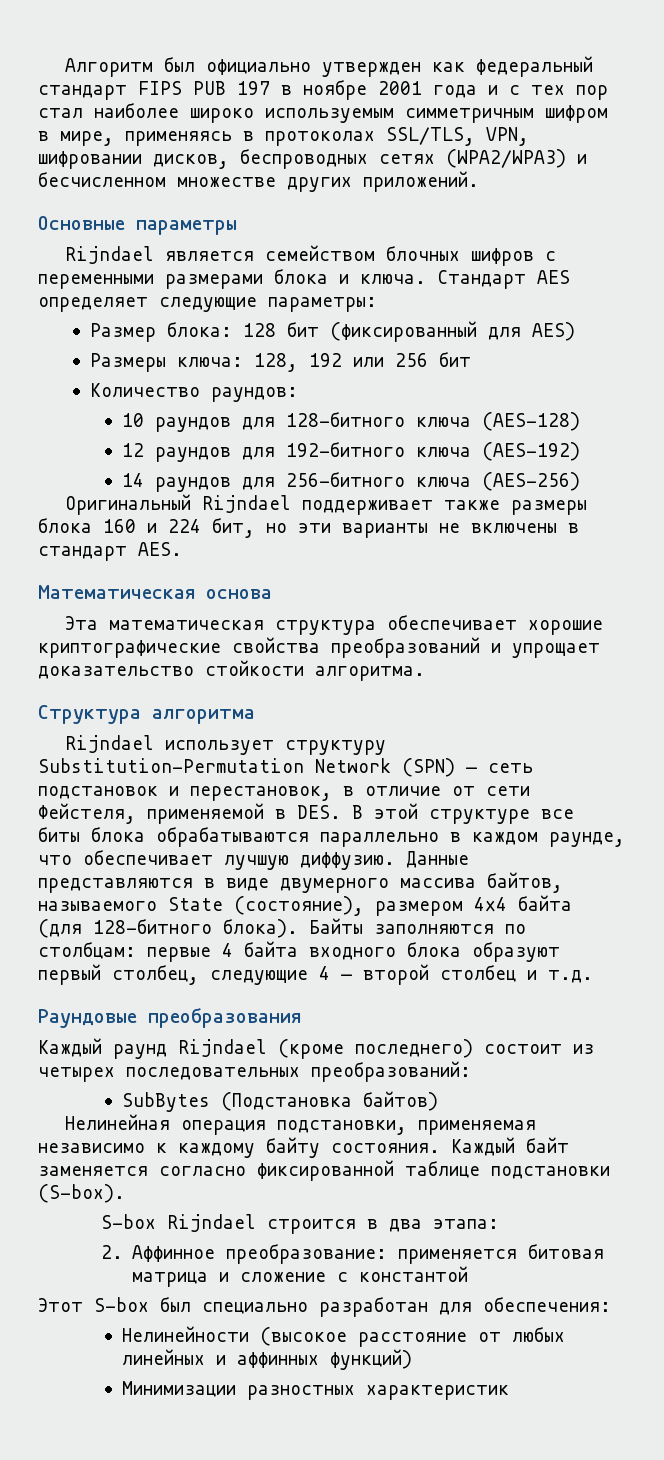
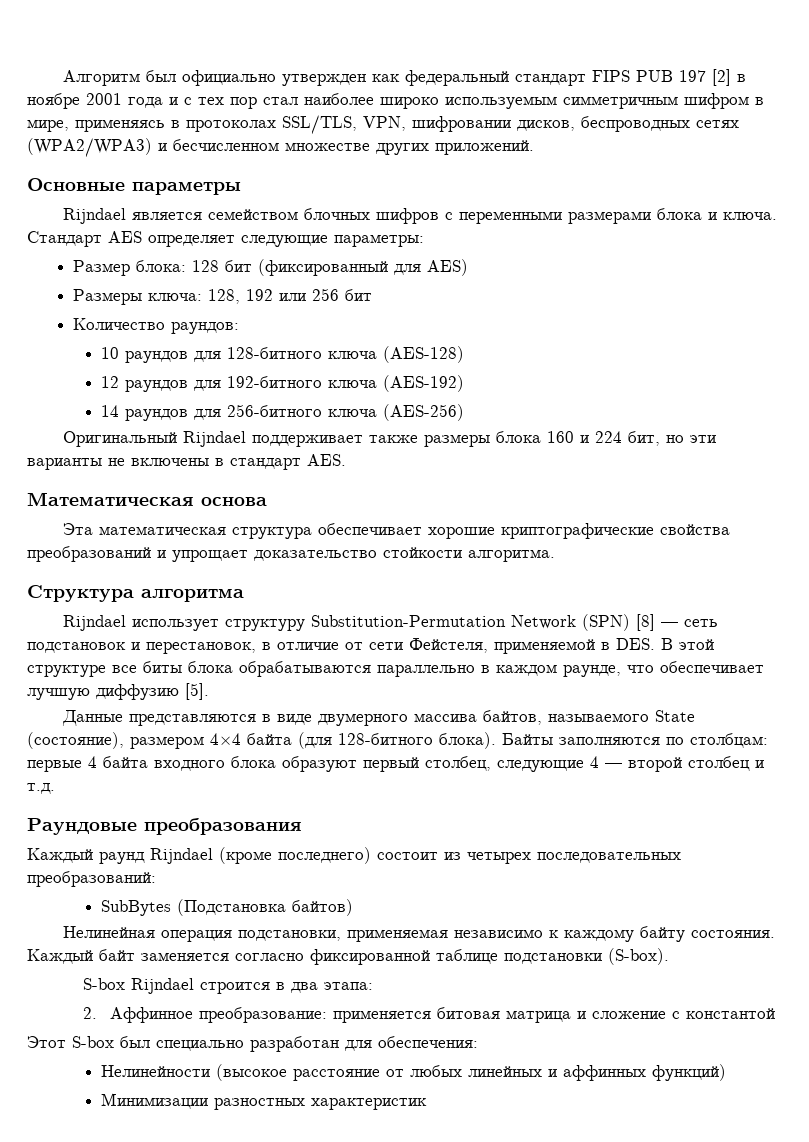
(270, 88) none -> [711,69,731,86] [2]
(455, 767) none -> [635,614,655,631] [8]
[300,852,395,870] диффузию. -> [96,683,209,700] диффузию [5]. //

